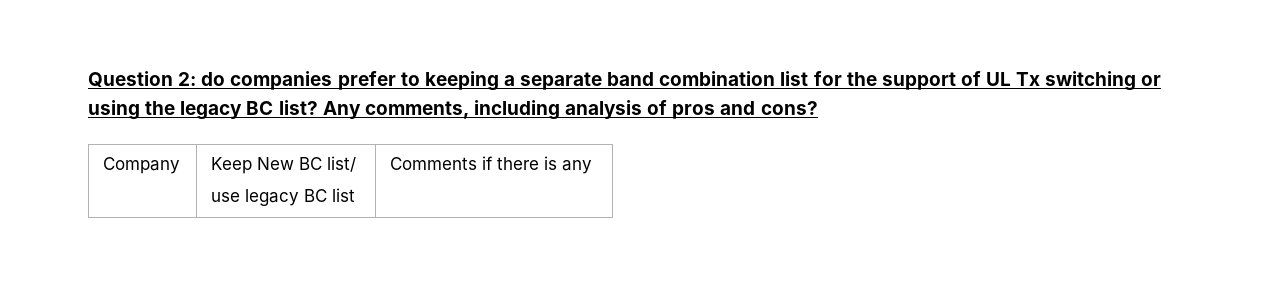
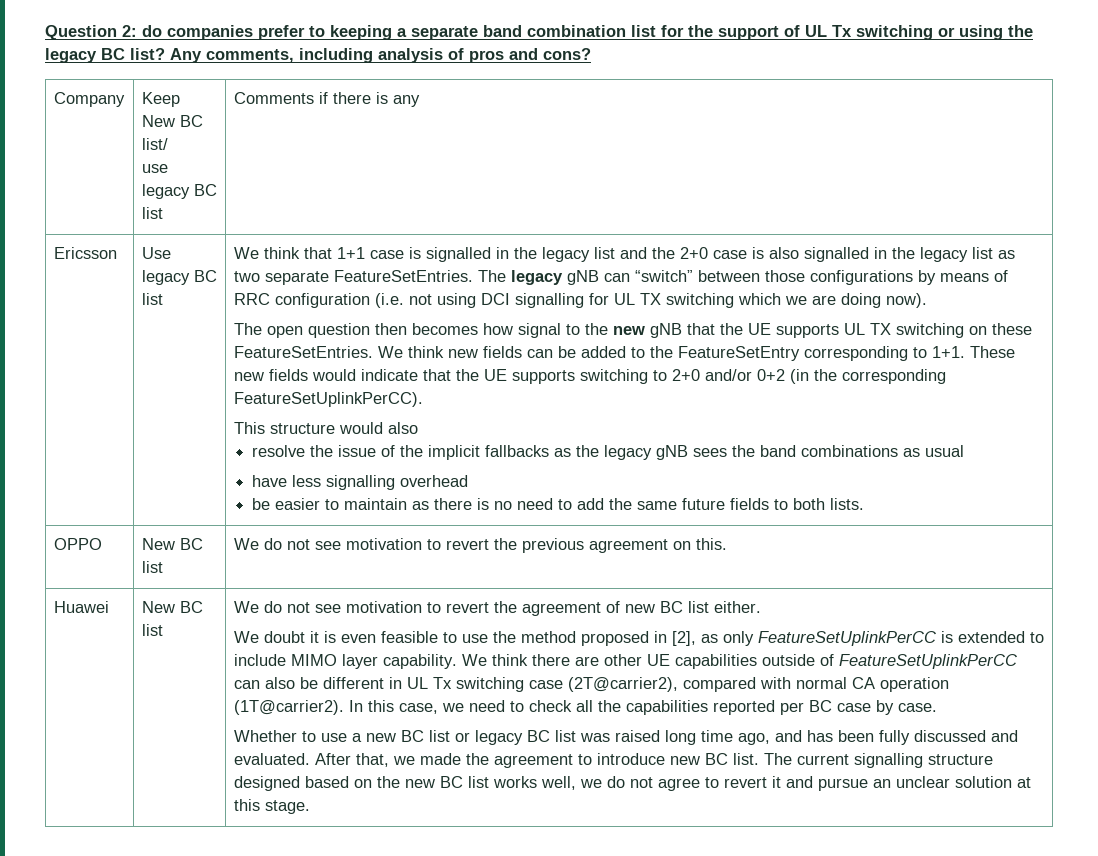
(593, 167) none -> [53,247,117,259] [141,247,171,259] [141,270,217,285] [141,293,163,305] [233,247,1015,262] [233,270,1008,285] [233,293,927,308] [233,323,1032,338] [233,346,1015,361] [233,369,946,384] [233,392,423,407] [233,422,418,434] [252,445,965,460] [252,475,469,490] [252,498,865,510] [53,538,102,550] [141,538,203,550] [141,561,163,573] [233,538,727,553] [53,601,109,613] [141,601,203,613] [141,624,163,636] [233,601,761,616] [233,631,1044,646] [233,654,1017,669] [233,677,949,692] [233,700,937,715] [233,730,1018,745] [233,753,993,768] [233,776,1031,791] [233,799,310,814] // Ericsson | Use legacy BC list | We think that 1+1 case is signalled in the legacy list and the 2+0 case is also signalled in the legacy list as two separate FeatureSetEntries. The legacy gNB can “switch” between those configurations by means of RRC configuration (i.e. not using DCI signalling for UL TX switching which we are doing now). // The open question then becomes how signal to the new gNB that the UE supports UL TX switching on these FeatureSetEntries. We think new fields can be added to the FeatureSetEntry corresponding to 1+1. These new fields would indicate that the UE supports switching to 2+0 and/or 0+2 (in the corresponding FeatureSetUplinkPerCC). // This structure would also // resolve the issue of the implicit fallbacks as the legacy gNB sees the band combinations as usual // have less signalling overhead // be easier to maintain as there is no need to add the same future fields to both lists. // OPPO | New BC list | We do not see motivation to revert the previous agreement on this. // Huawei | New BC list | We do not see motivation to revert the agreement of new BC list either. // We doubt it is even feasible to use the method proposed in [2], as only FeatureSetUplinkPerCC is extended to include MIMO layer capability. We think there are other UE capabilities outside of FeatureSetUplinkPerCC can also be different in UL Tx switching case (2T@carrier2), compared with normal CA operation (1T@carrier2). In this case, we need to check all the capabilities reported per BC case by case. // Whether to use a new BC list or legacy BC list was raised long time ago, and has been fully discussed and evaluated. After that, we made the agreement to introduce new BC list. The current signalling structure designed based on the new BC list works well, we do not agree to revert it and pursue an unclear solution at this stage.

